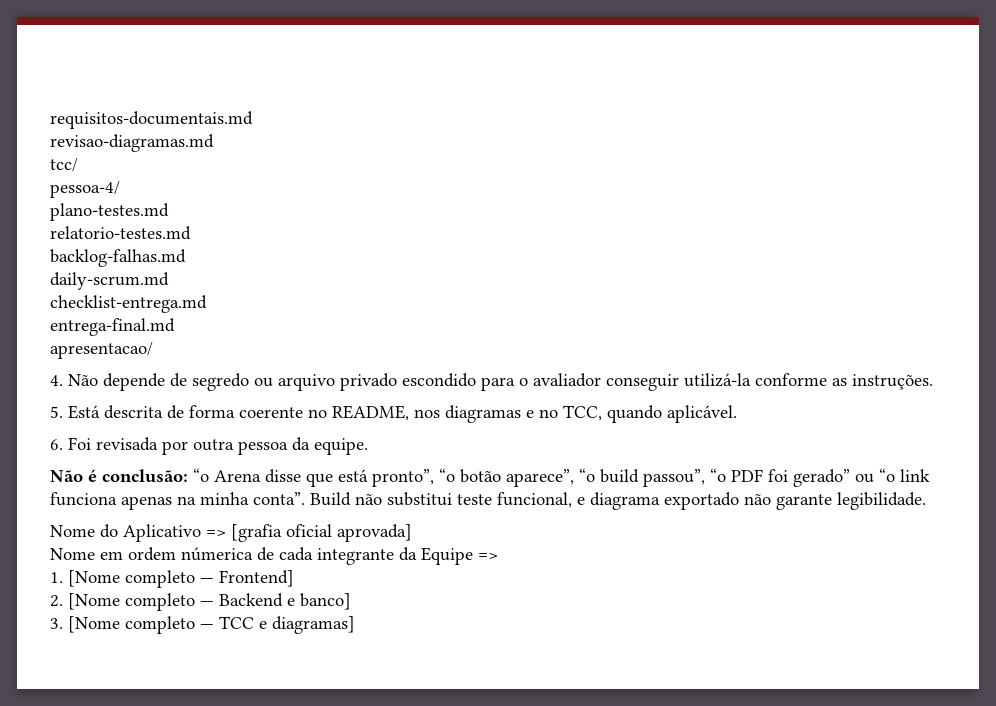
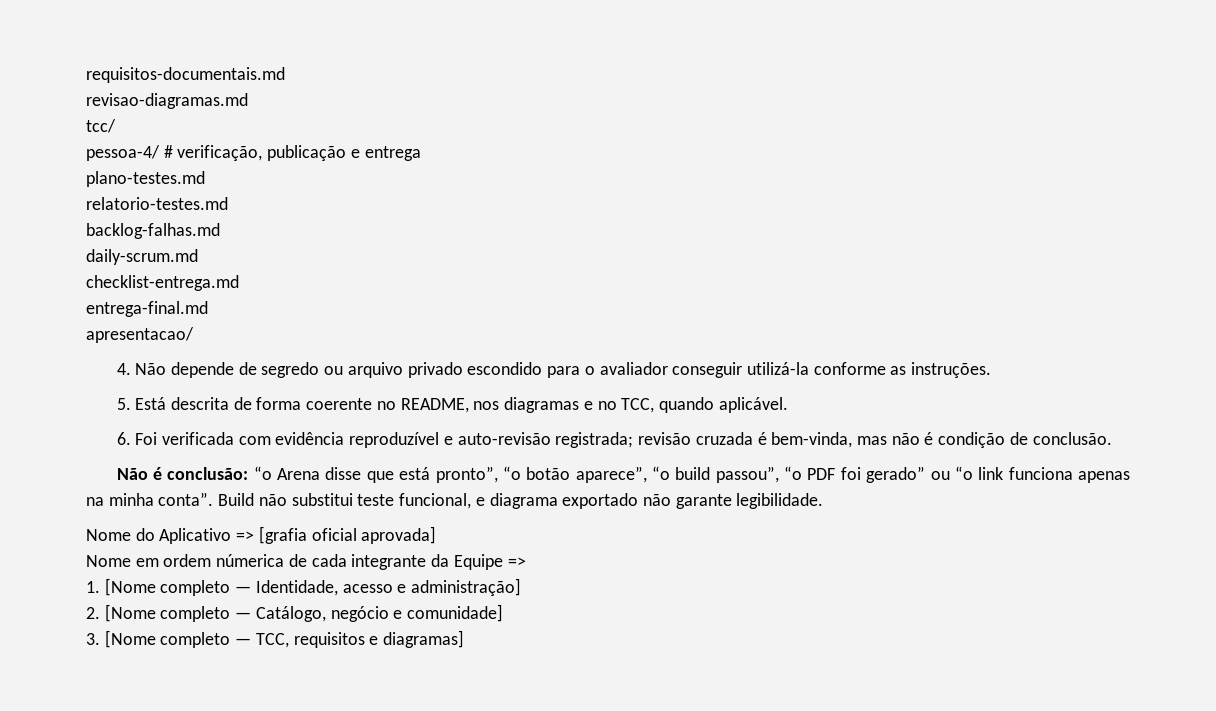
(120, 189) none -> [163,145,421,161] # verificação, publicação e entrega
[96,437,368,455] revisada por outra pessoa da equipe. -> [162,432,1112,448] verificada com evidência reproduzível e auto-revisão registrada; revisão cruzada é bem-vinda, mas não é condição de conclusão.
[219,570,294,587] Frontend] -> [255,578,522,596] Identidade, acesso e administração]
[219,593,351,610] Backend e banco] -> [255,604,504,622] Catálogo, negócio e comunidade]
[219,616,254,629] TCC -> [255,632,365,648] TCC, requisitos

